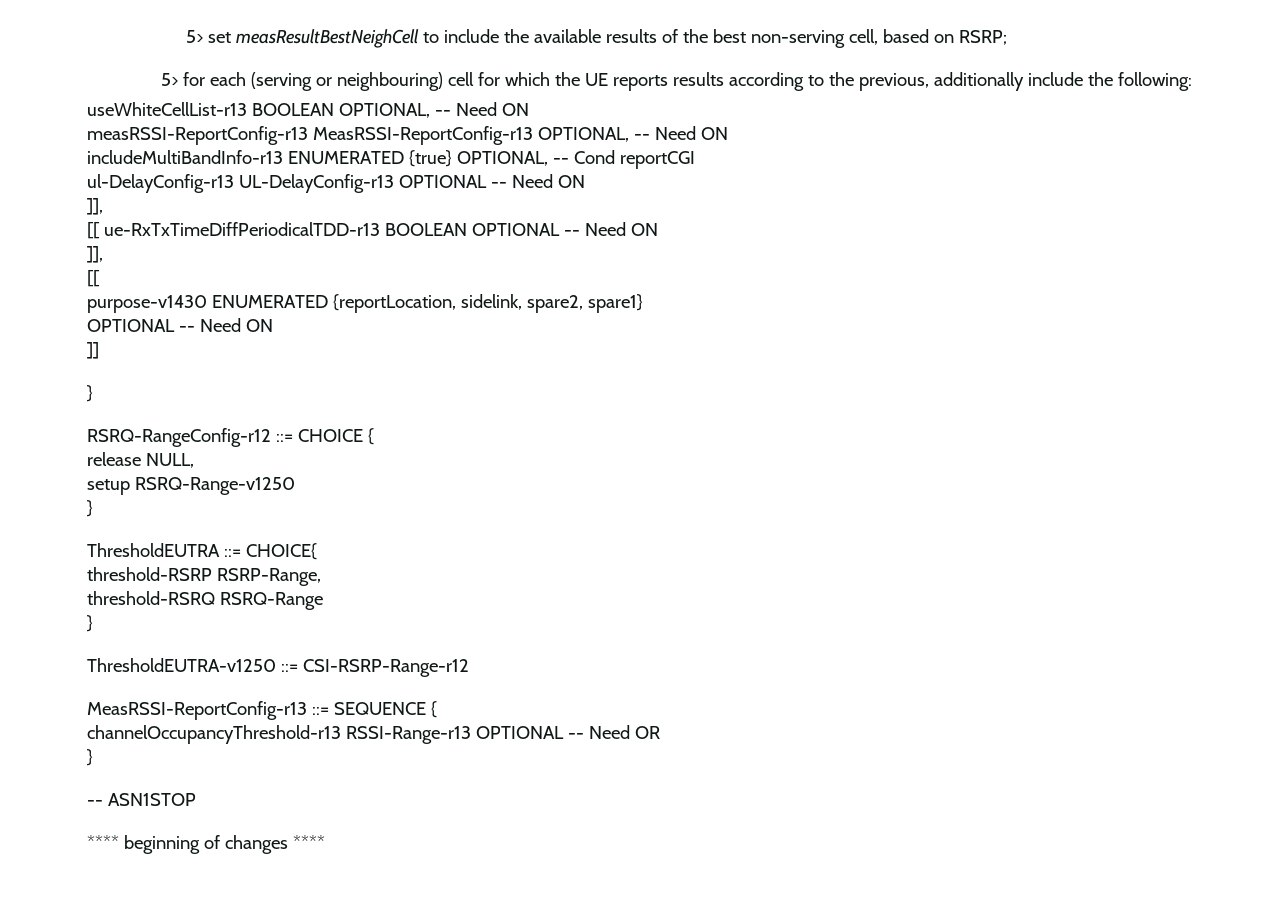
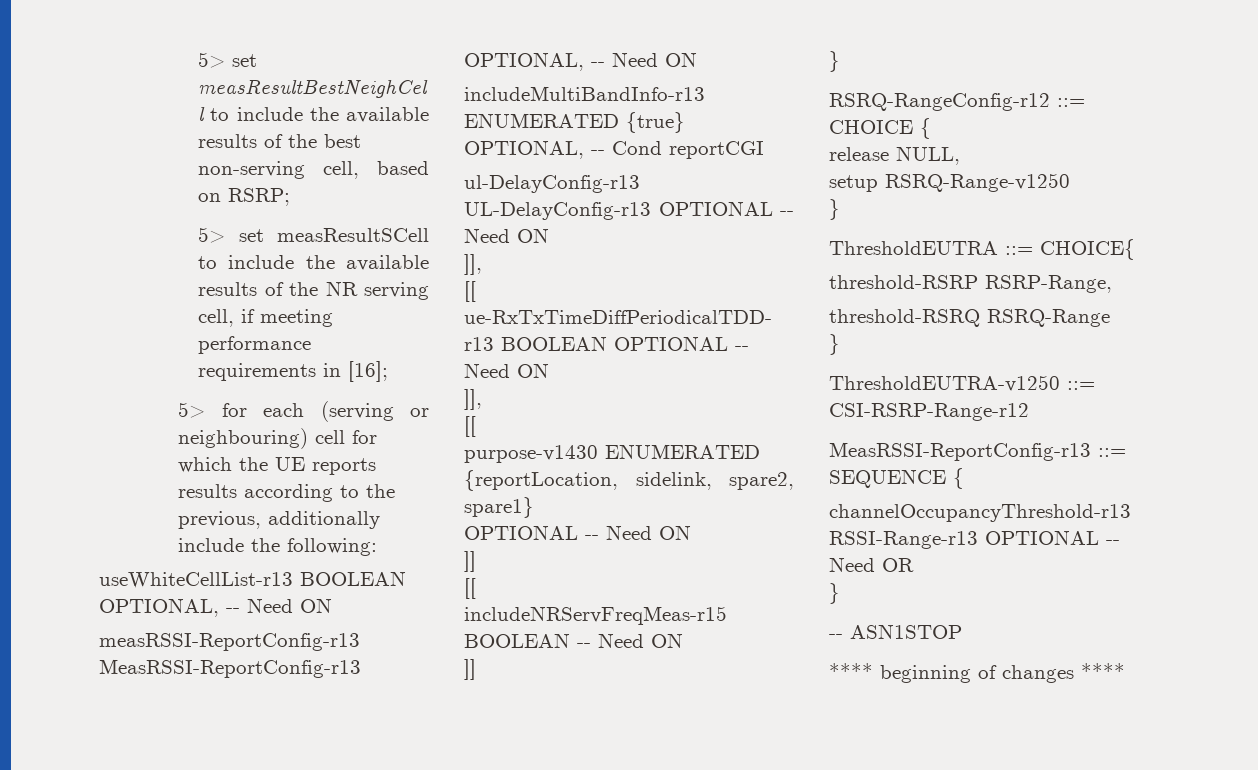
(1007, 37) none -> [198,227,429,243] [198,255,429,271] [198,281,429,300] [198,309,333,327] [198,336,311,354] [198,361,388,382] // 5> set measResultSCell to include the available results of the NR serving cell, if meeting performance requirements in [16];
(99, 350) none -> [464,578,476,599] [464,606,727,625] [464,633,683,648] [464,659,476,680] // [[ // includeNRServFreqMeas-r15 BOOLEAN -- Need ON // ]]

